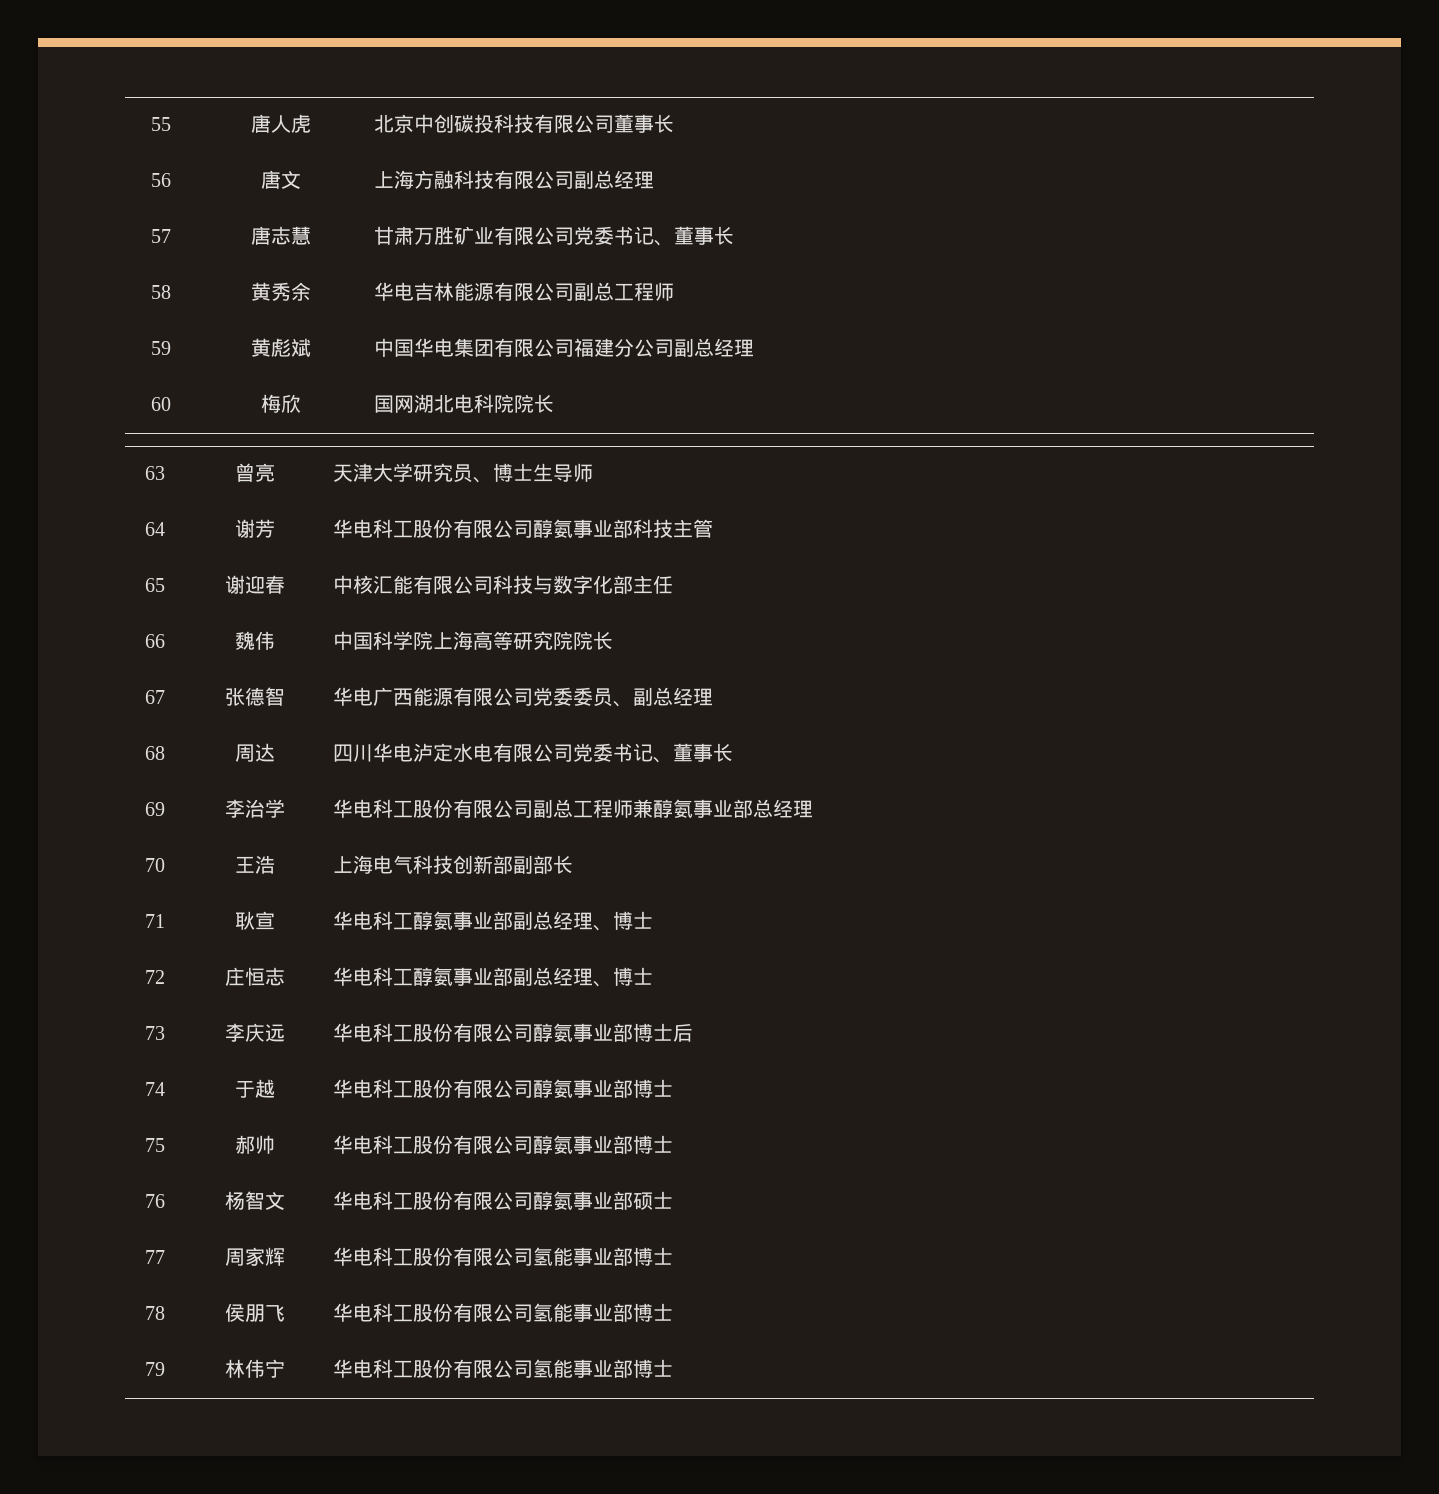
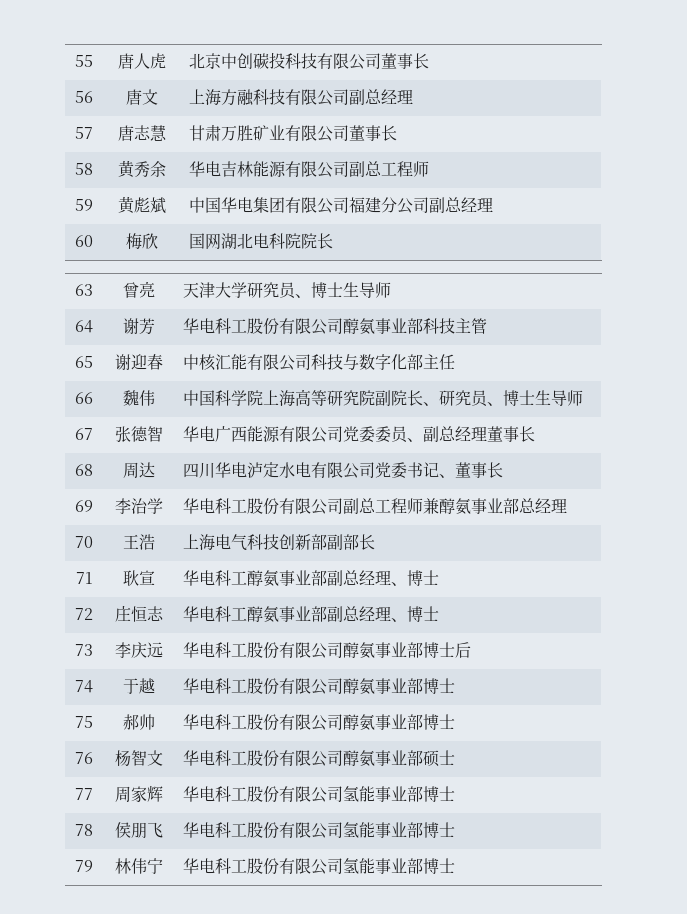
[574,226,675,246] 党委书记、 -> (350, 133) none
[573,631,614,650] 院长 -> [375,390,584,407] 副院长、研究员、博士生导师
(714, 697) none -> [487,426,536,442] 董事长

